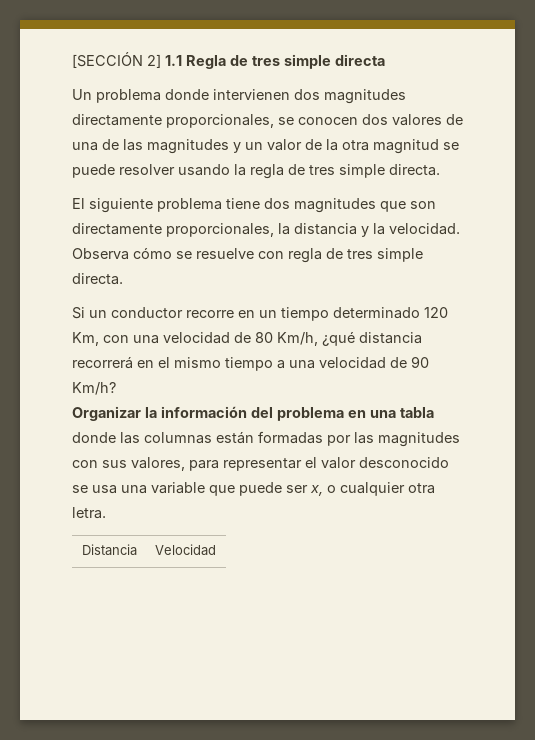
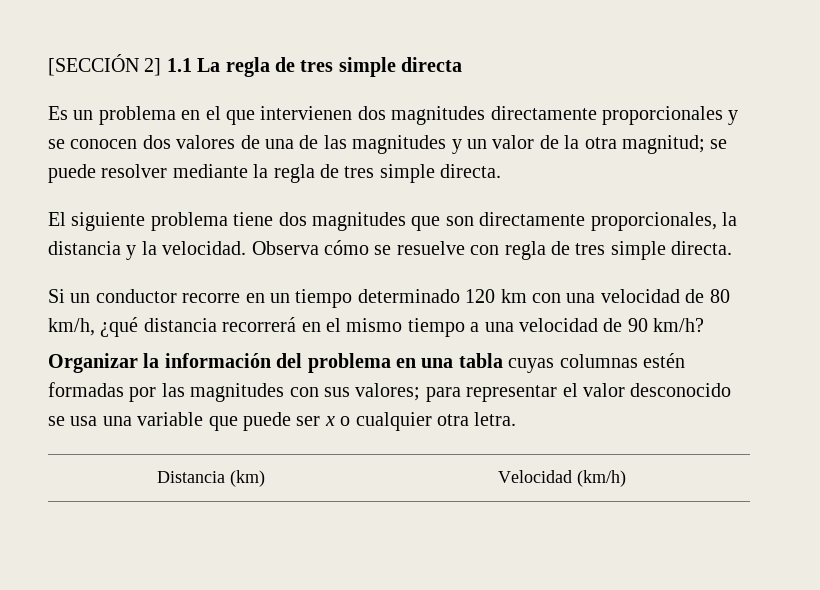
[186,55,226,69] Regla -> [197,57,270,77] La regla
[72,89,209,103] Un problema donde -> [48,106,255,125] Es un problema en el que
[166,114,274,128] proporcionales, -> [601,106,739,125] proporcionales y
[373,139,439,154] magnitud -> [621,135,705,154] magnitud;
[178,164,230,176] usando -> [172,164,248,178] mediante
[72,332,99,346] Km, -> [500,289,527,303] km
[277,332,318,346] Km/h, -> [48,318,95,336] km/h,
[72,382,116,395] Km/h? -> [653,318,705,332] km/h?
[72,431,254,444] donde las columnas están -> [508,353,685,373] cuyas columnas estén
[131,457,185,471] valores, -> [355,383,421,401] valores;
[310,485,323,496] x, -> [324,416,335,426] x
(137, 550) none -> [230,470,265,487] (km)
(216, 550) none -> [576,470,626,487] (km/h)

